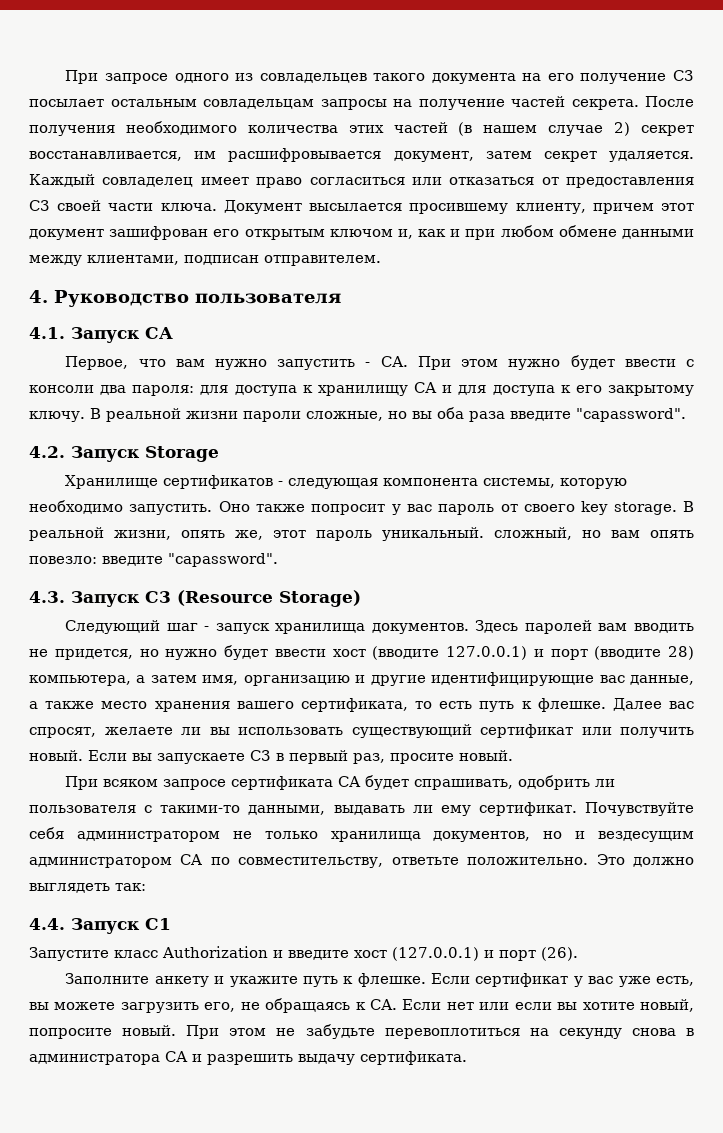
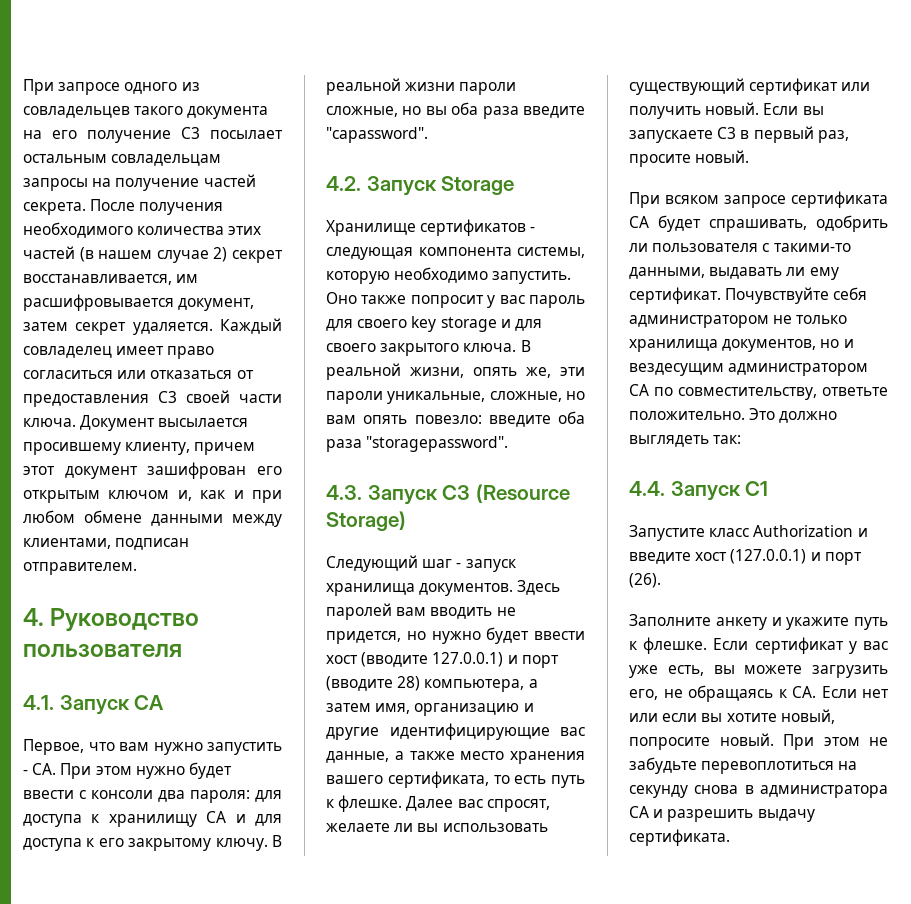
[500,504,518,512] от -> [326,319,353,331] для
[613,502,677,515] storage. -> [440,317,542,332] [326,343,517,356] storage и для своего закрытого ключа.
[273,527,572,541] этот пароль уникальный. сложный, -> [560,367,585,376] [326,391,562,404] эти пароли уникальные, сложные,
[168,553,278,567] "capassword". -> [558,411,585,424] [326,436,509,452] оба раза "storagepassword".

